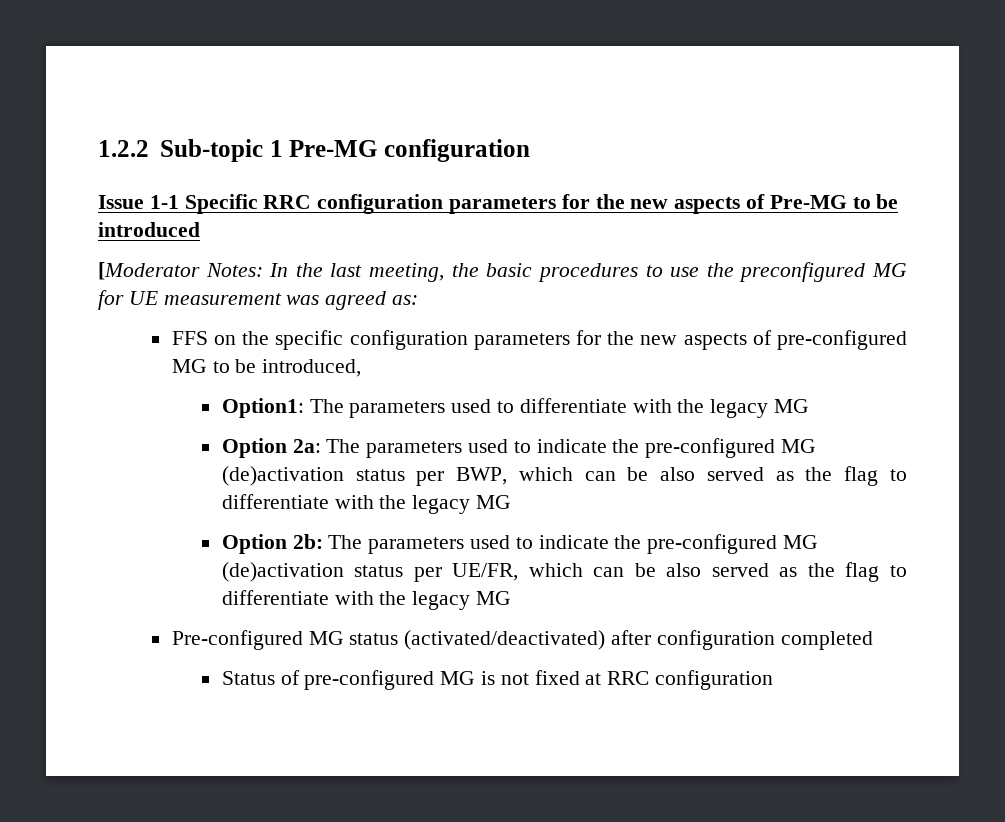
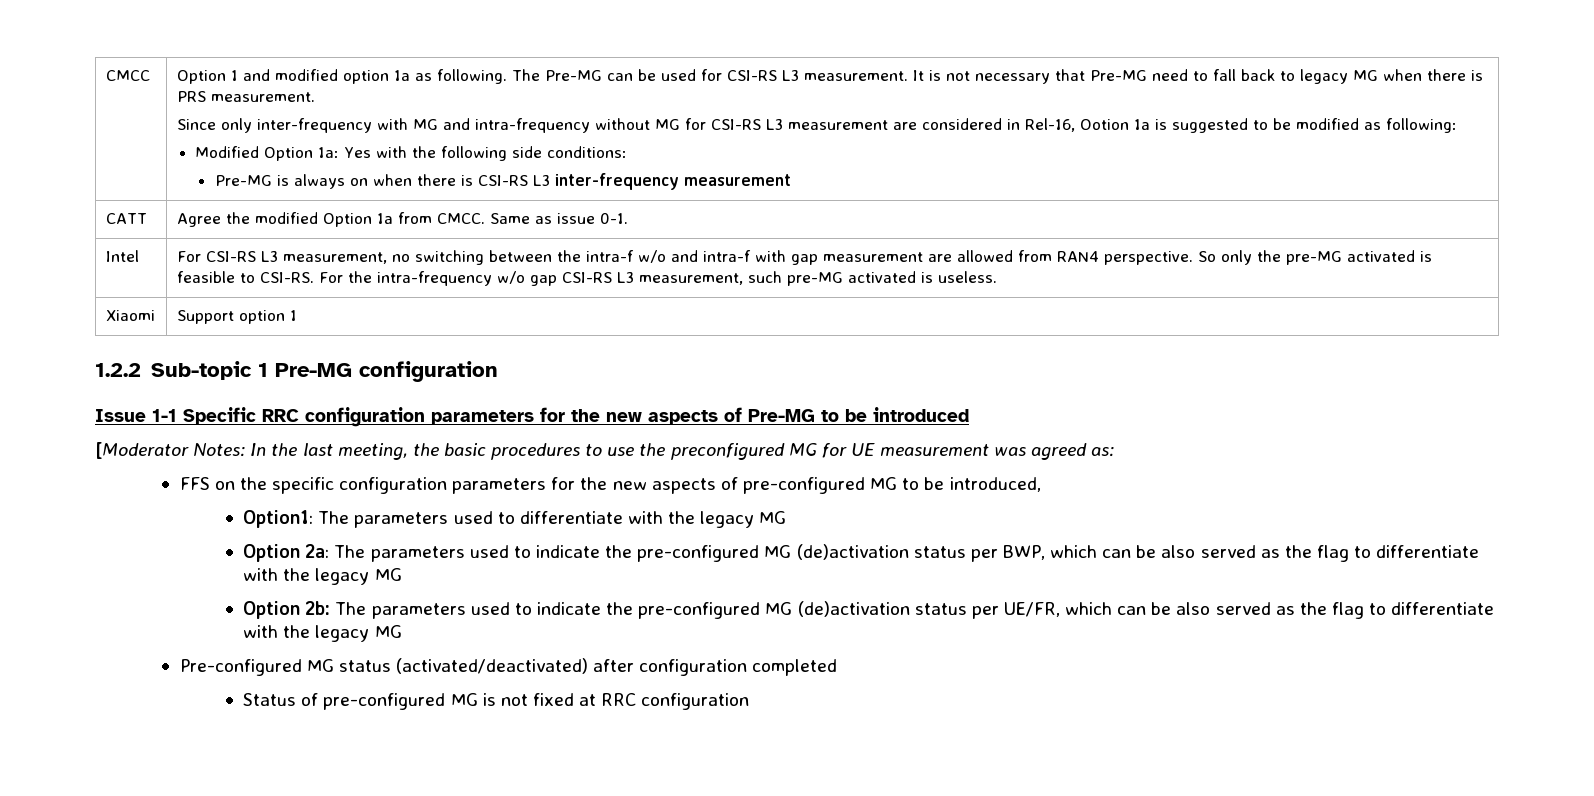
(98, 148) none -> [105,70,150,81] [176,69,1483,84] [176,91,315,102] [176,118,1457,133] [195,146,628,161] [214,173,791,190] [105,213,147,224] [176,212,628,227] [105,250,139,262] [176,250,1432,265] [176,271,997,286] [105,310,155,321] [176,310,297,324] CMCC | Option 1 and modified option 1a as following. The Pre-MG can be used for CSI-RS L3 measurement. It is not necessary that Pre-MG need to fall back to legacy MG when there is PRS measurement. // Since only inter-frequency with MG and intra-frequency without MG for CSI-RS L3 measurement are considered in Rel-16, Ootion 1a is suggested to be modified as following: // Modified Option 1a: Yes with the following side conditions: // Pre-MG is always on when there is CSI-RS L3 inter-frequency measurement // CATT | Agree the modified Option 1a from CMCC. Same as issue 0-1. // Intel | For CSI-RS L3 measurement, no switching between the intra-f w/o and intra-f with gap measurement are allowed from RAN4 perspective. So only the pre-MG activated is feasible to CSI-RS. For the intra-frequency w/o gap CSI-RS L3 measurement, such pre-MG activated is useless. // Xiaomi | Support option 1 //

